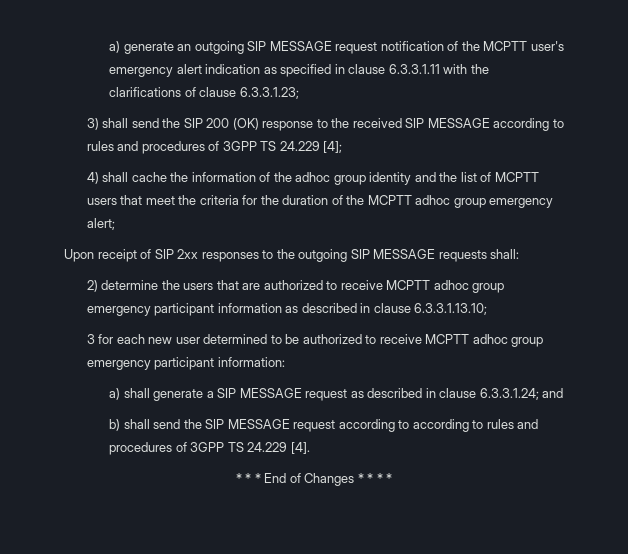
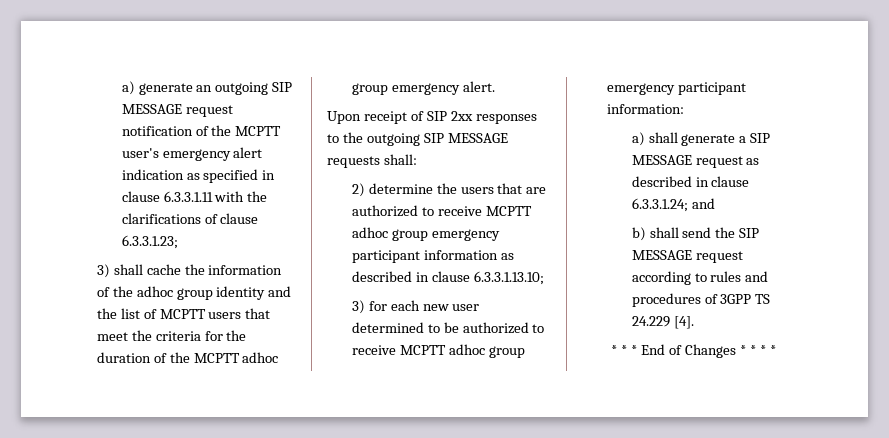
[131,118,564,131] [86,141,343,154] [86,172,129,184] send the SIP 200 (OK) response to the received SIP MESSAGE according to rules and procedures of 3GPP TS 24.229 [4]; // 4) shall -> (143, 269) none
[86,218,115,230] alert; -> [462,81,495,92] alert.
[86,334,95,344] 3 -> [351,300,365,314] 3)
[412,419,484,432] according to -> (707, 277) none

